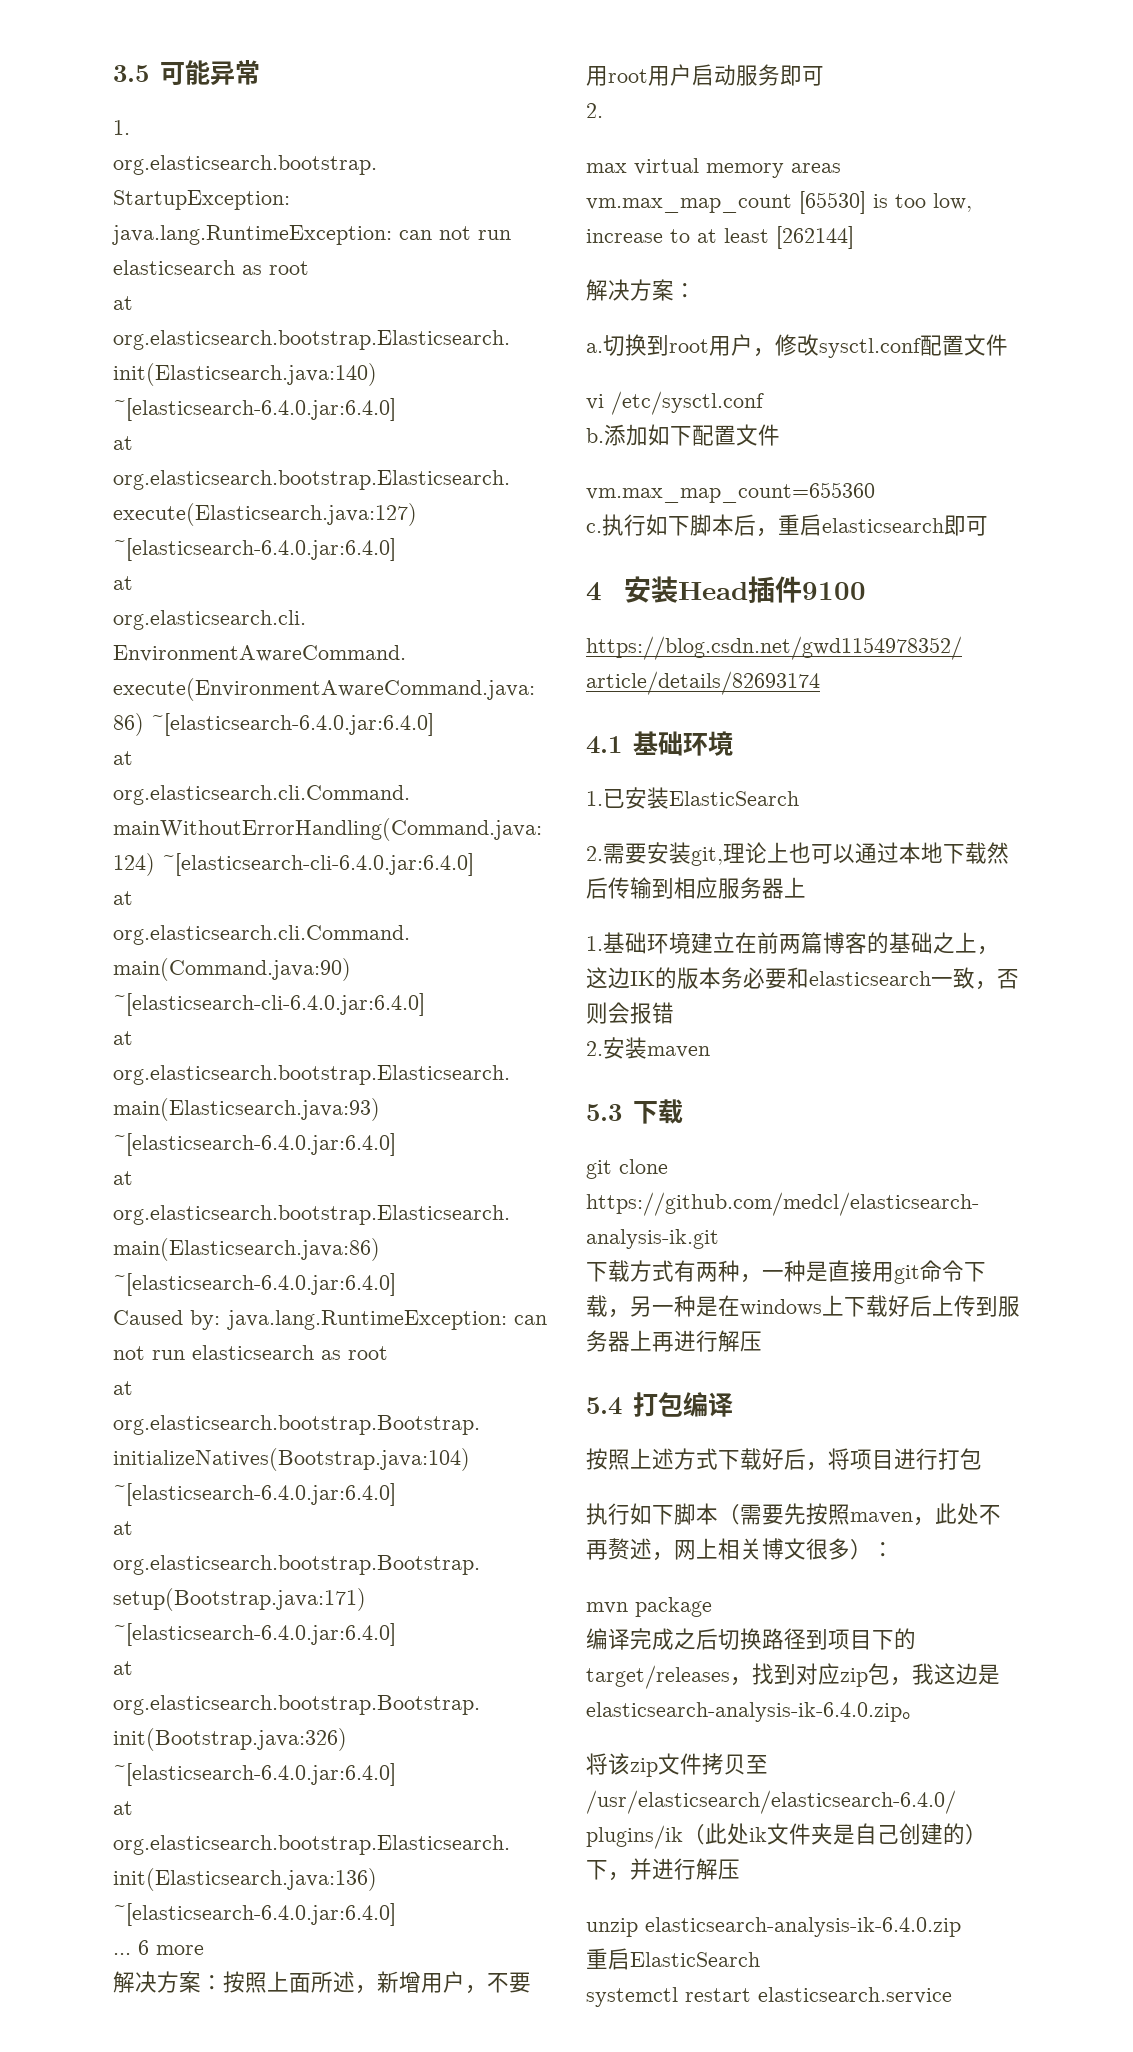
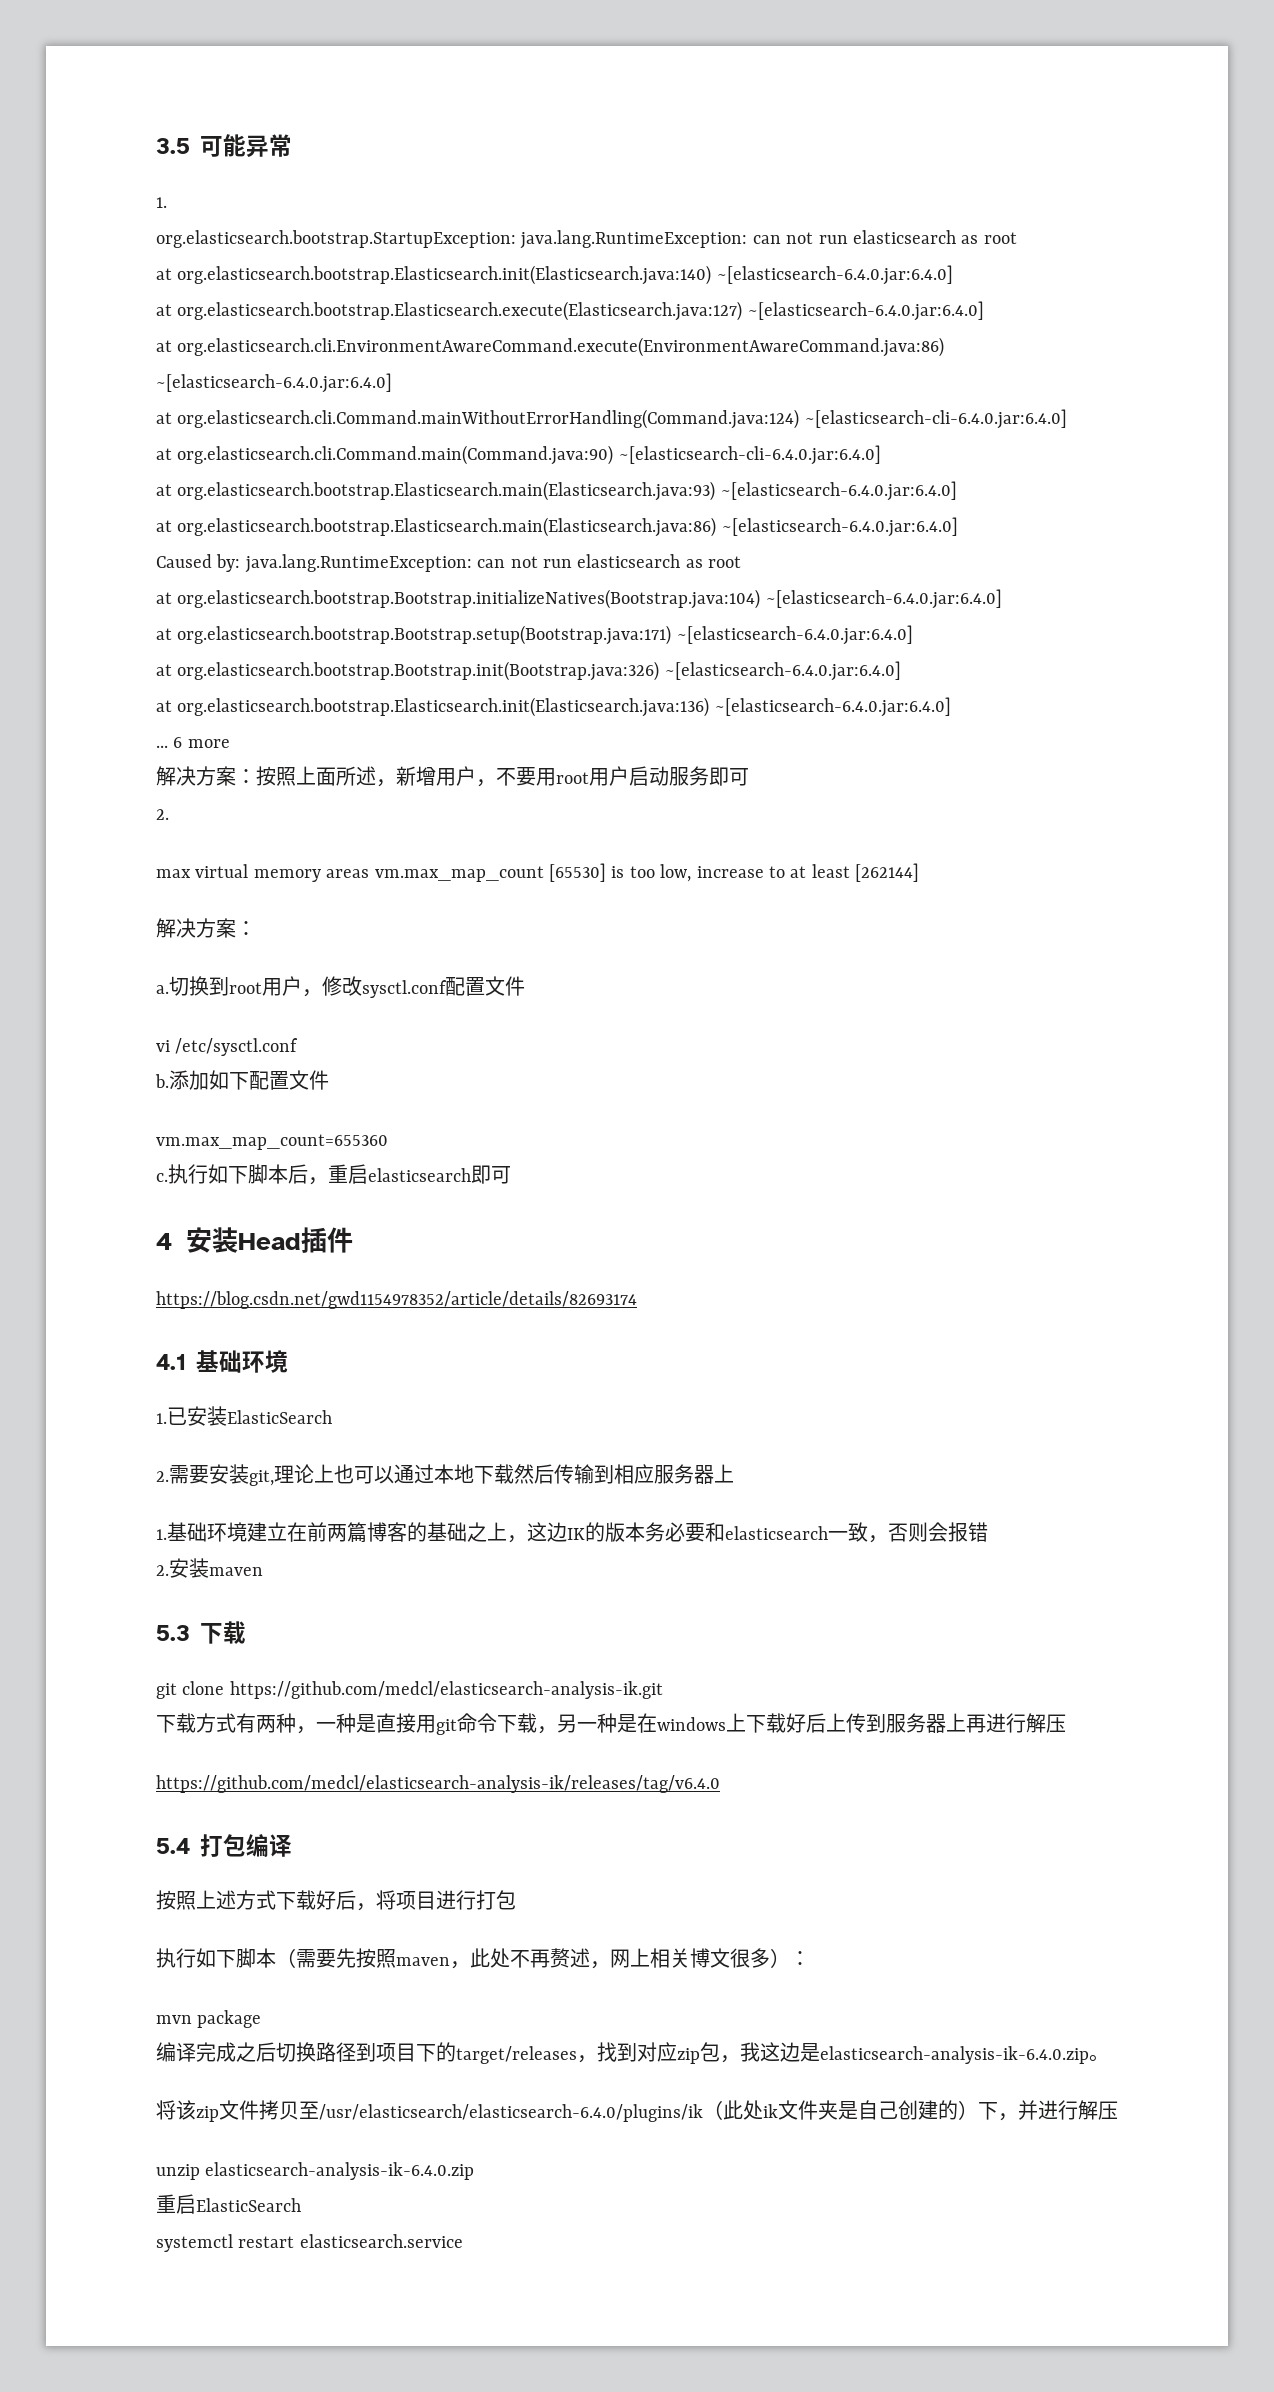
[801,582,866,600] 9100 -> (353, 1240) none
(762, 1341) none -> [156,1775,720,1793] // https://github.com/medcl/elasticsearch-analysis-ik/releases/tag/v6.4.0

